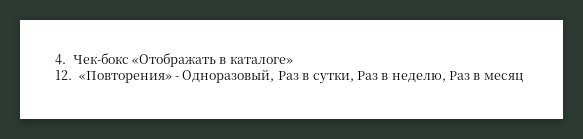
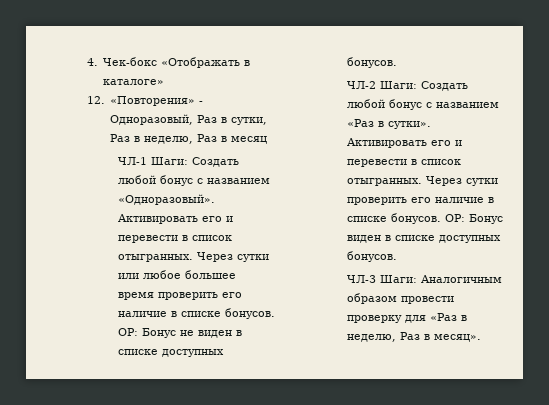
(524, 78) none -> [117,157,239,167] [117,175,270,186] [117,194,215,205] [117,214,233,224] [117,235,232,243] [117,252,269,262] [117,270,236,279] [117,292,242,300] [117,308,275,319] [117,328,242,338] [117,349,224,357] [346,57,397,68] [346,81,468,91] [346,99,499,110] [346,119,431,129] [346,138,462,148] [346,159,461,167] [346,176,498,186] [346,197,494,205] [346,213,503,224] [346,235,501,243] [346,251,397,262] [346,275,502,283] [346,293,454,304] [346,313,467,323] [346,332,481,342] // ЧЛ-1 Шаги: Создать любой бонус с названием «Одноразовый». Активировать его и перевести в список отыгранных. Через сутки или любое большее время проверить его наличие в списке бонусов. ОР: Бонус не виден в списке доступных бонусов. // ЧЛ-2 Шаги: Создать любой бонус с названием «Раз в сутки». Активировать его и перевести в список отыгранных. Через сутки проверить его наличие в списке бонусов. ОР: Бонус виден в списке доступных бонусов. // ЧЛ-3 Шаги: Аналогичным образом провести проверку для «Раз в неделю, Раз в месяц».

